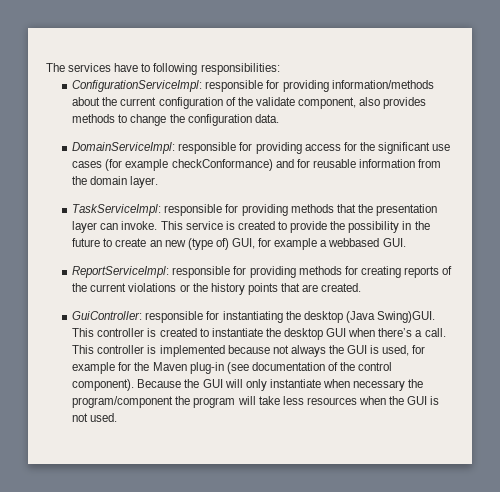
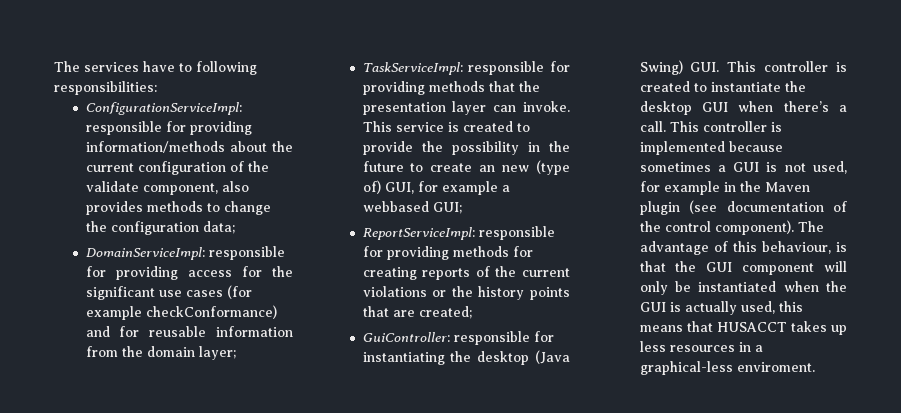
[254,114,279,123] data. -> [202,221,235,234] data;
[130,176,159,188] layer. -> [198,346,236,360] layer;
[382,238,406,247] GUI. -> [432,202,462,214] GUI;
[321,283,362,292] created. -> [418,306,472,319] created;
[377,311,436,323] Swing)GUI. -> [639,60,720,75] Swing) GUI.
[272,345,380,357] not always the GUI is -> [639,162,806,172] sometimes a GUI is not
[118,362,132,371] for -> [723,182,736,192] in
[189,362,224,374] plug-in -> [639,201,680,215] plugin
[137,379,223,388] Because the GUI -> [797,221,824,232] [639,241,847,255] [639,261,815,275] The advantage of this behaviour, is that the GUI component
[269,379,424,391] [72,396,440,408] [72,413,118,422] instantiate when necessary the program/component the program will take less resources when the GUI is not used. -> [674,281,847,292] [639,301,803,315] [639,321,847,335] [639,341,763,352] [639,361,815,375] be instantiated when the GUI is actually used, this means that HUSACCT takes up less resources in a graphical-less enviroment.

